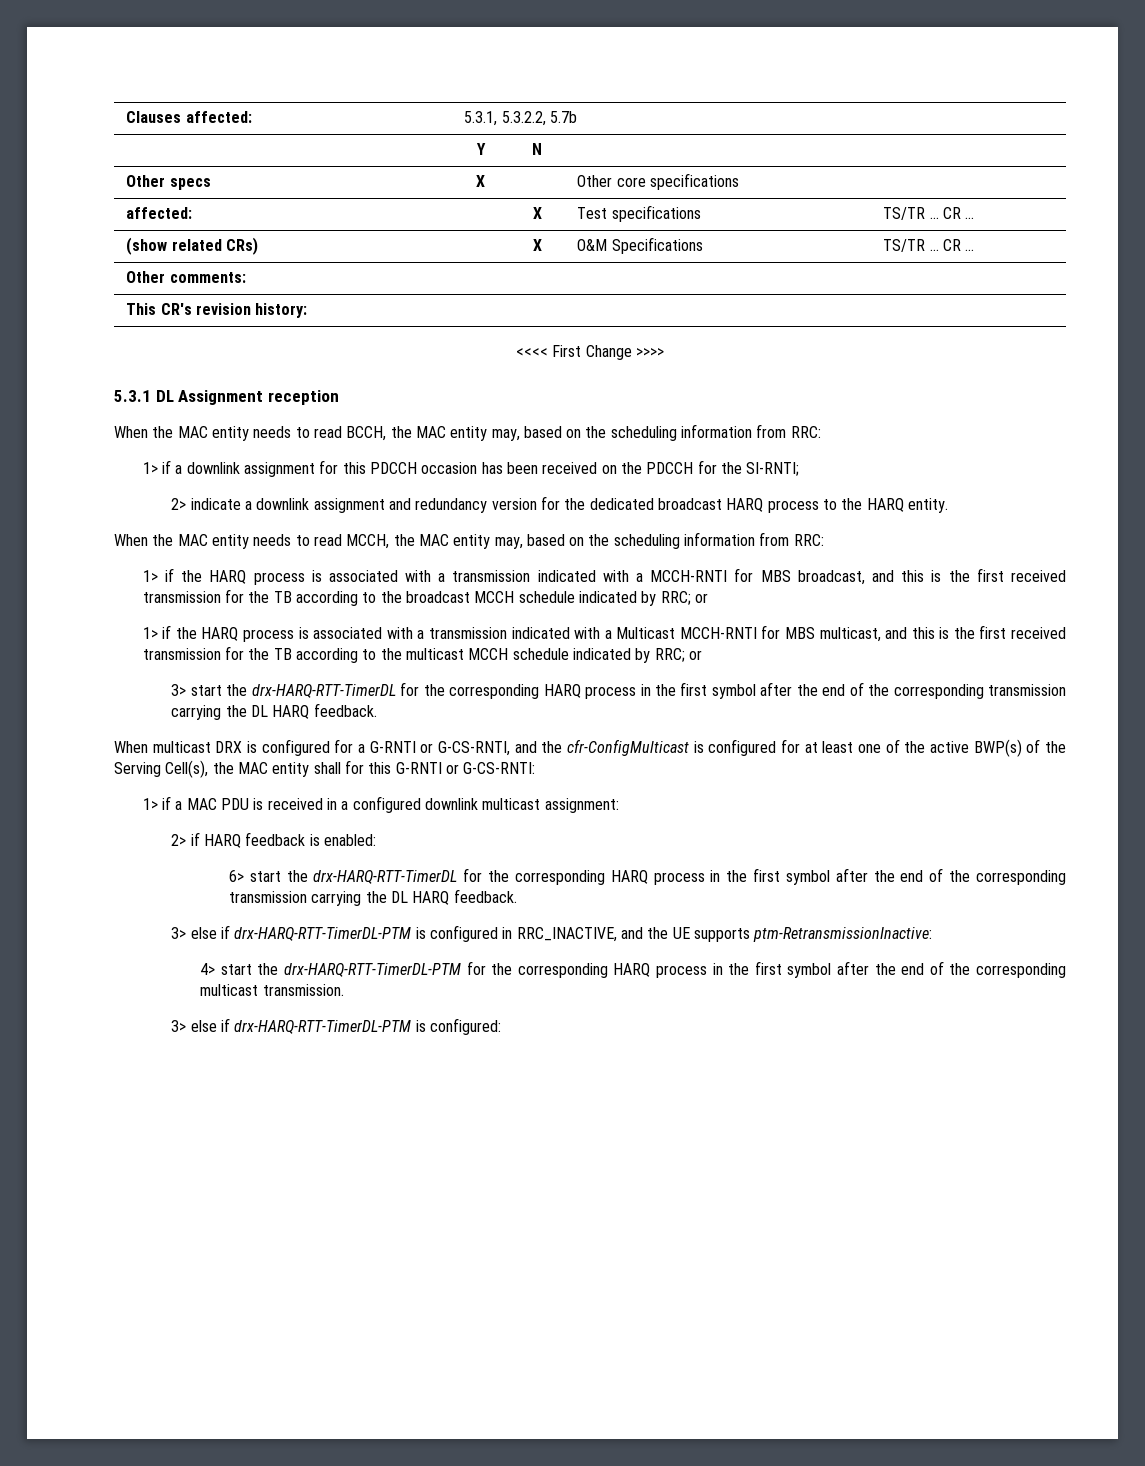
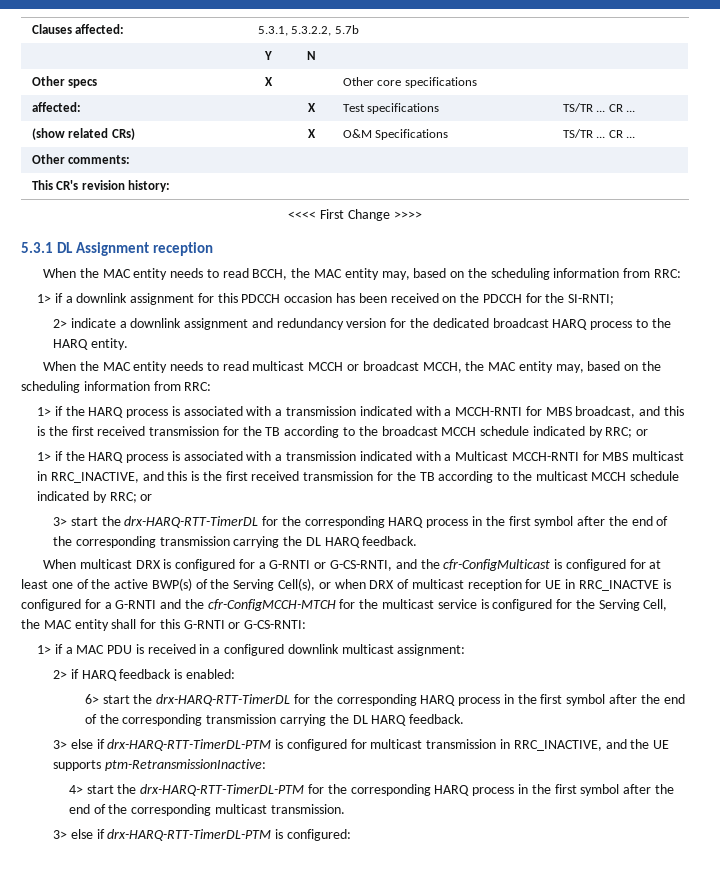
(342, 540) none -> [252,361,419,371] multicast MCCH or broadcast
[819,627,881,642] multicast, -> [632,451,685,461] [36,471,139,483] multicast in RRC_INACTIVE,
(209, 769) none -> [318,579,671,591] [21,599,668,611] or when DRX of multicast reception for UE in RRC_INACTVE is configured for a G-RNTI and the cfr-ConfigMCCH-MTCH for the multicast service is configured for the Serving Cell,
(499, 933) none -> [350,739,497,749] for multicast transmission

